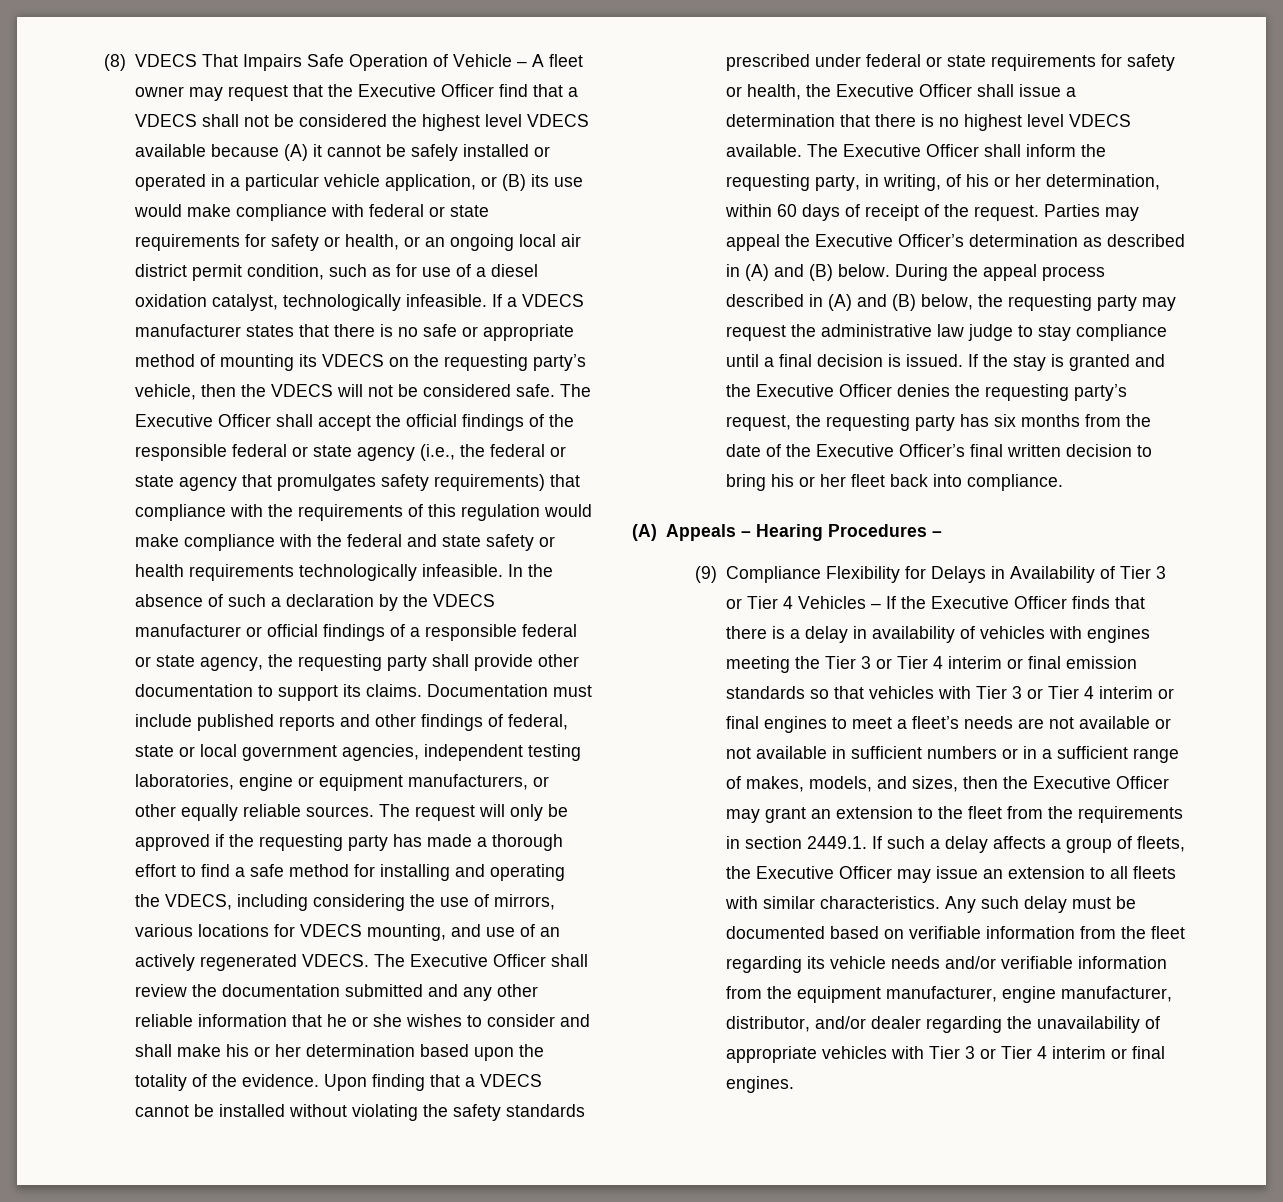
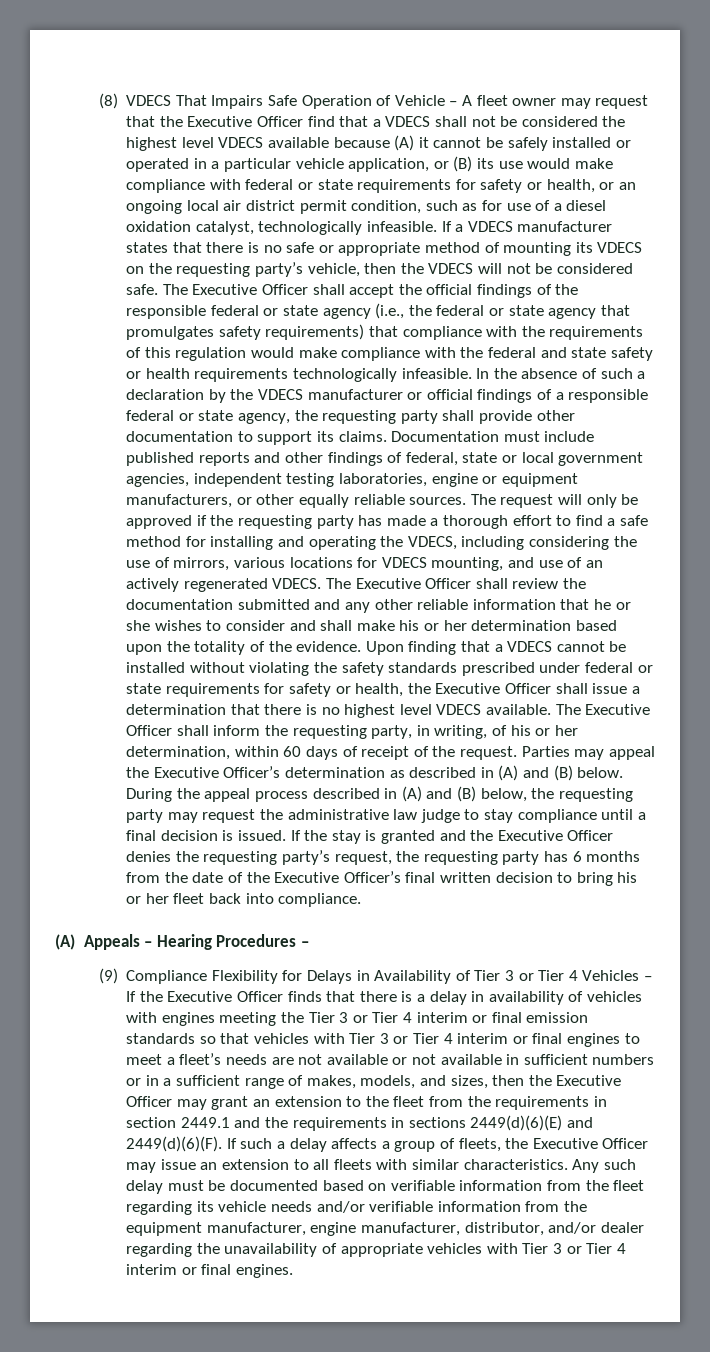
[994,414,1017,427] six -> [572,851,582,862] 6
[807,836,868,849] 2449.1. -> [180,1115,593,1131] [126,1136,223,1152] 2449.1 and the requirements in sections 2449(d)(6)(E) and 2449(d)(6)(F).

